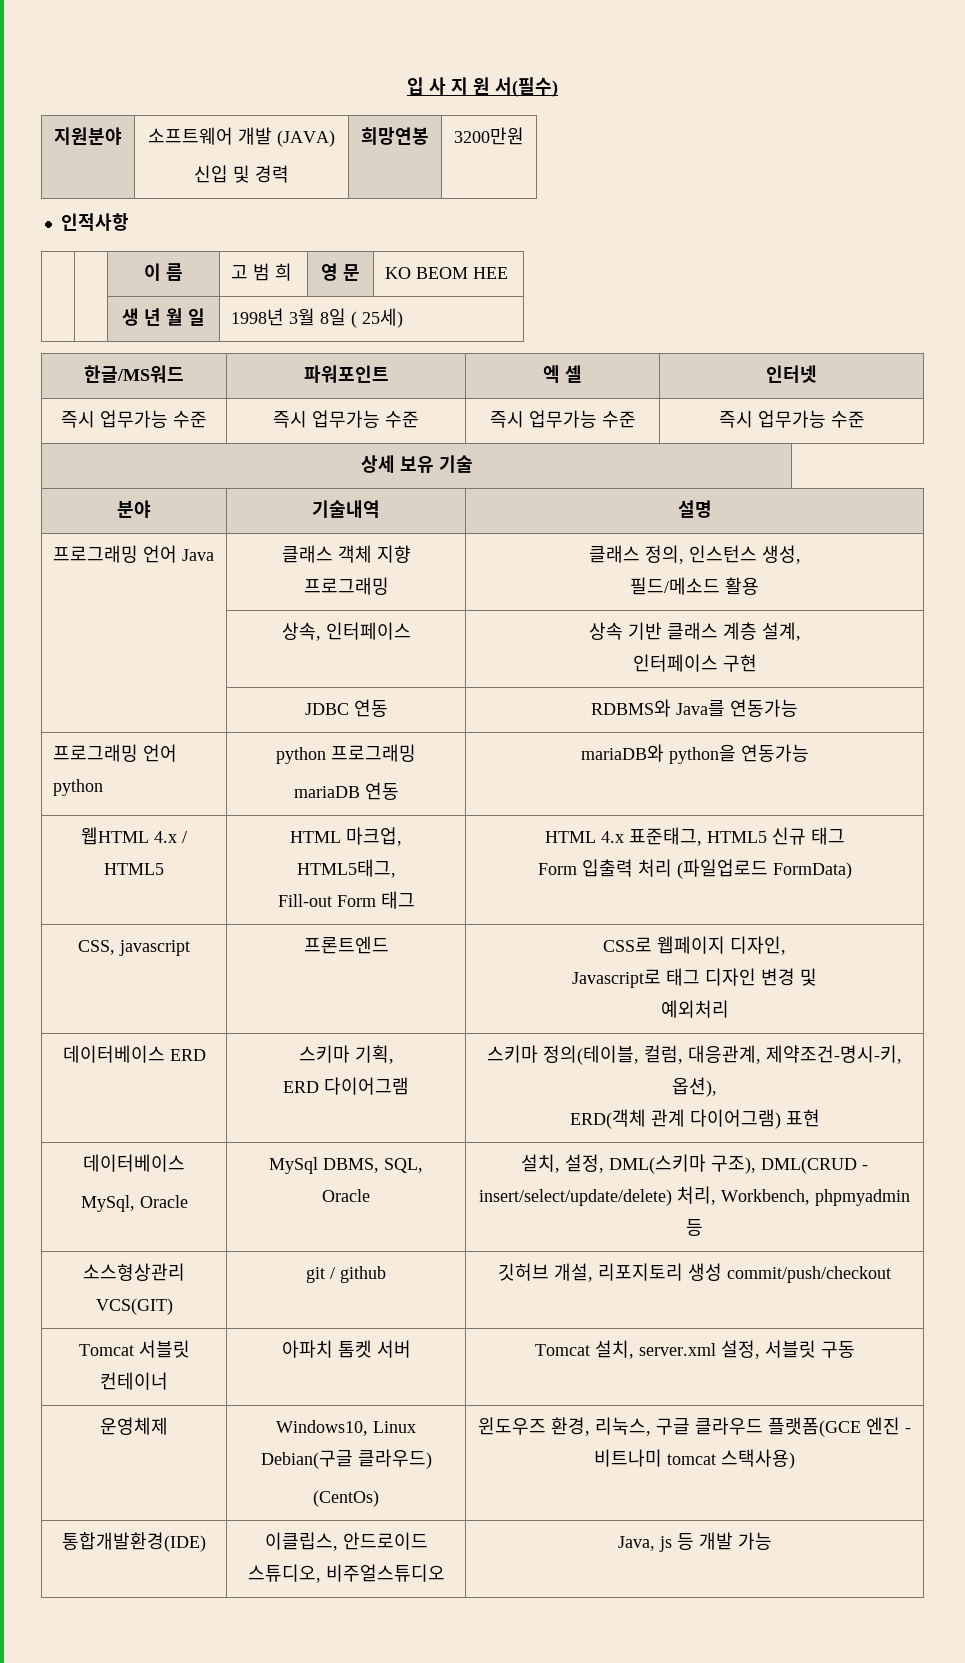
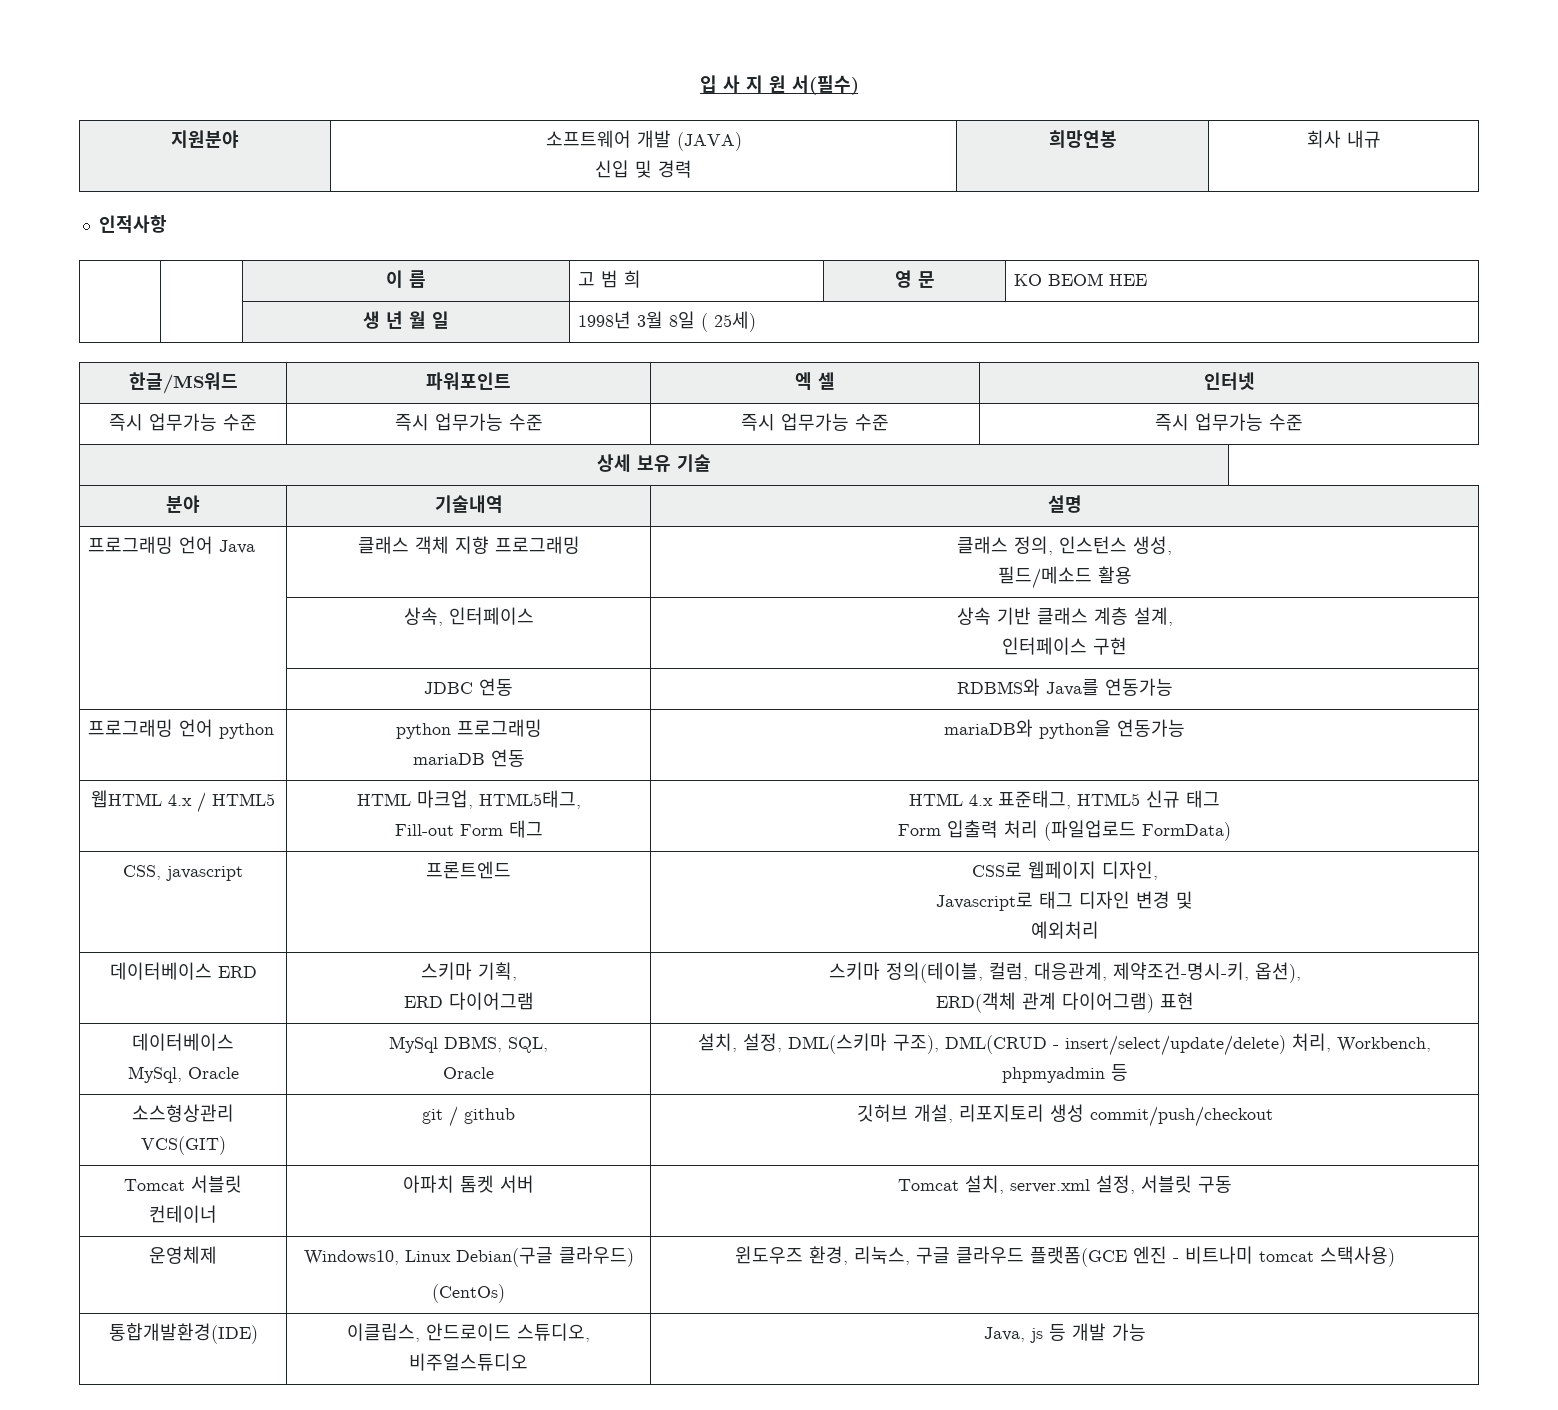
[454,127,524,145] 3200만원 -> [1306,130,1381,148] 회사 내규

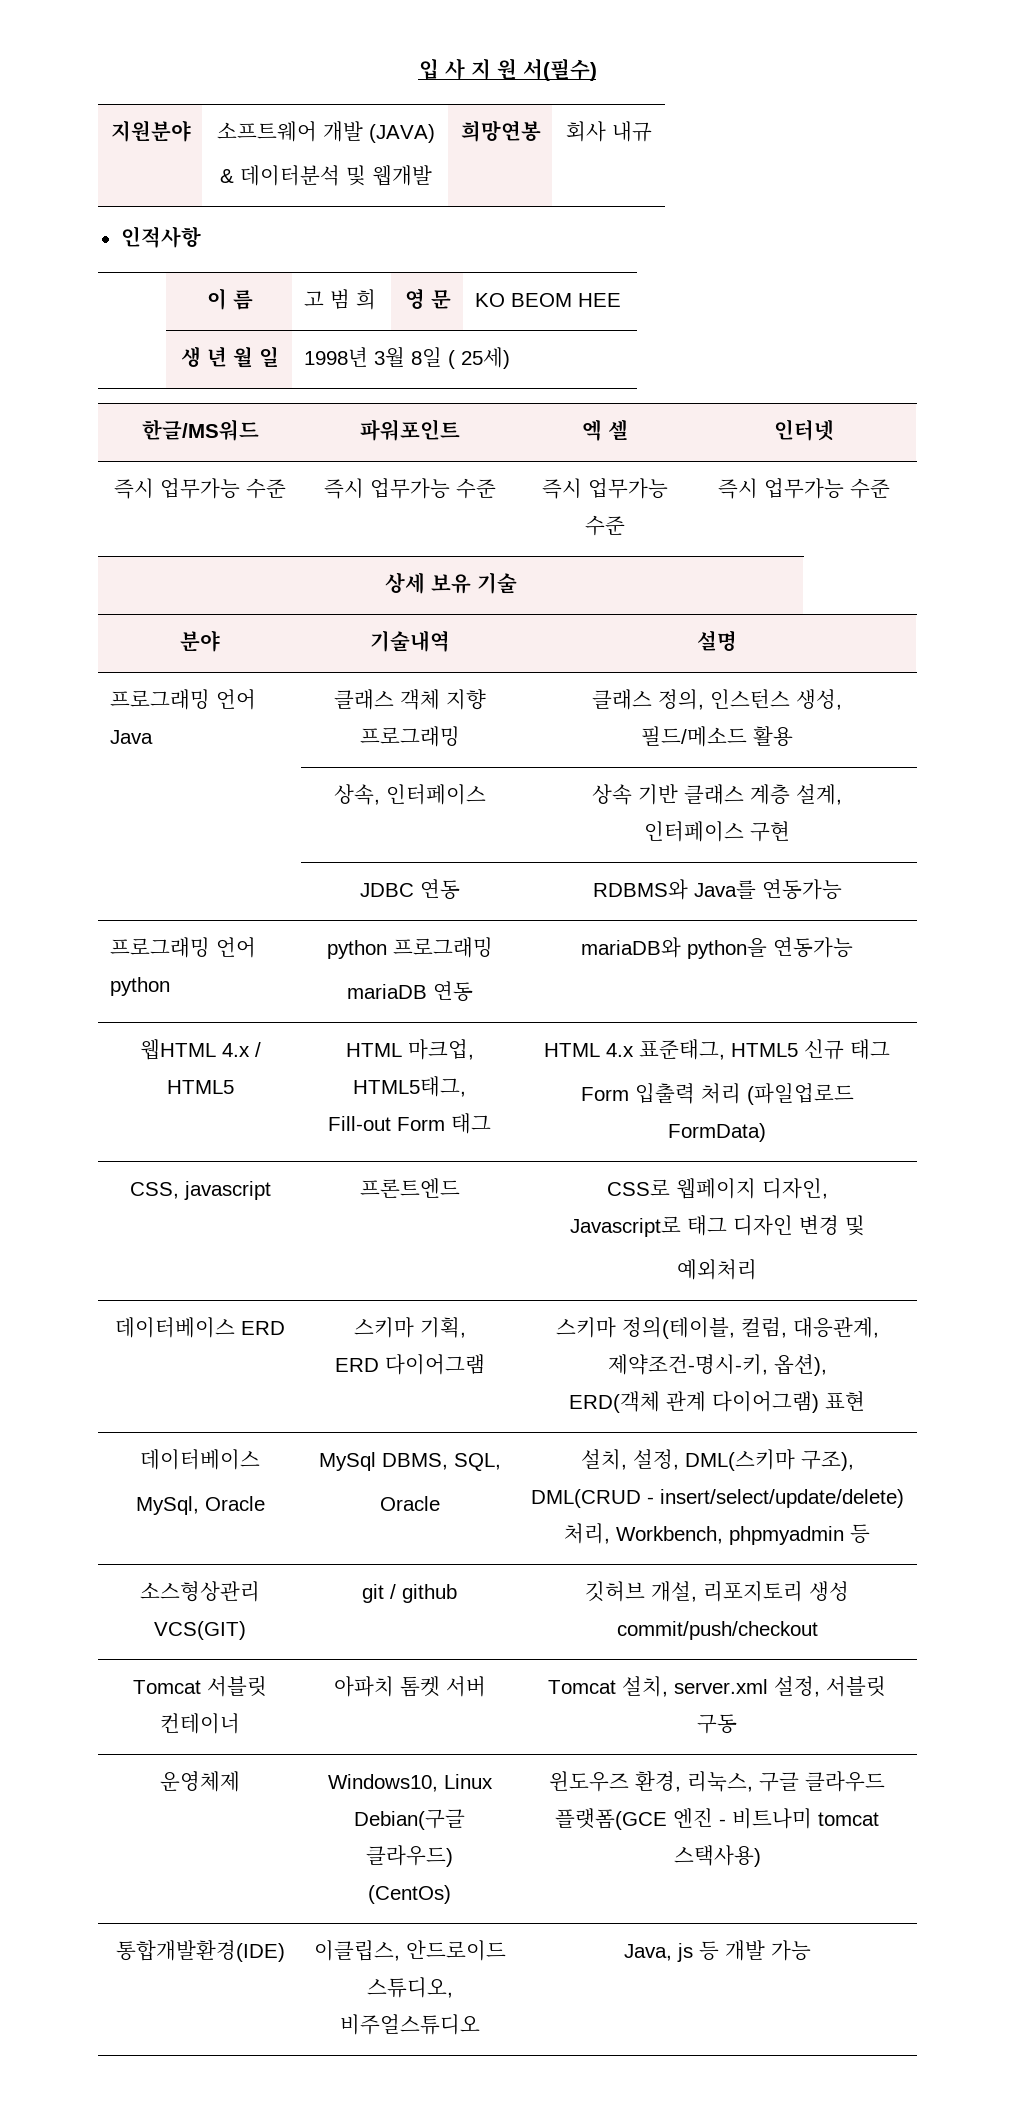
[595,160,692,178] 신입 및 경력 -> [219,165,432,186] & 데이터분석 및 웹개발

